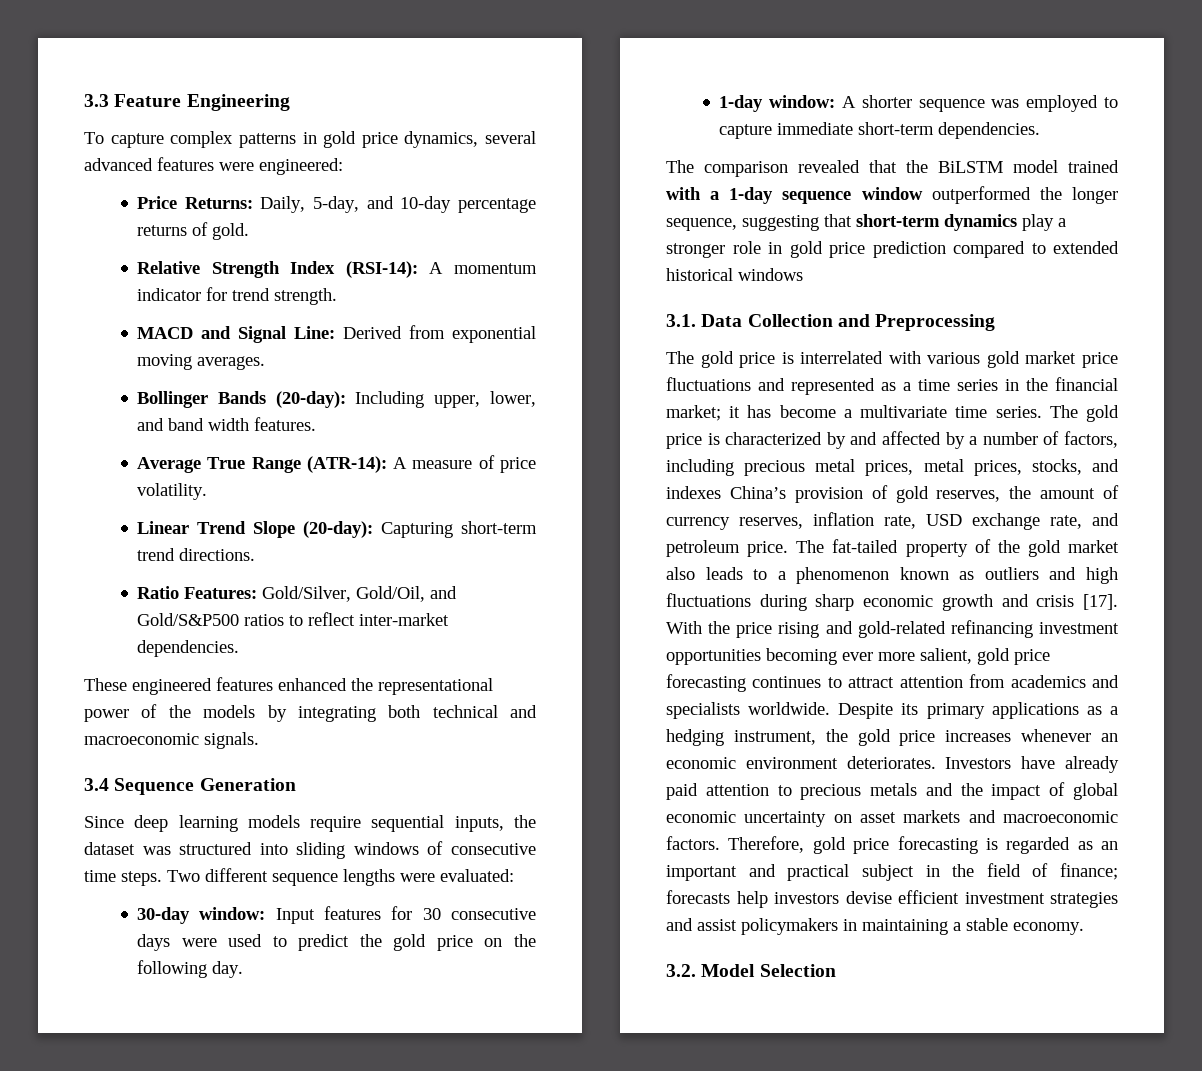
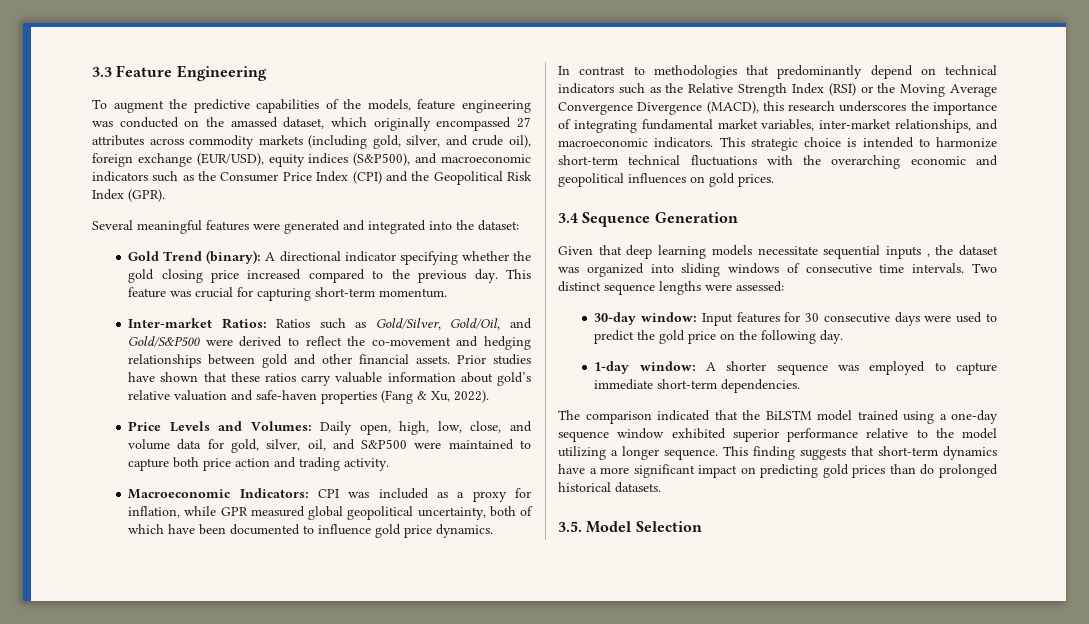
[110,131,536,148] [84,157,343,175] [137,196,536,213] [137,222,250,240] [137,261,537,278] [137,287,338,305] [137,325,536,343] [137,354,266,370] [137,391,536,408] [137,417,317,431] [137,455,536,473] [137,483,208,500] [137,521,537,538] [137,548,256,561] [137,586,458,602] [137,612,450,626] [137,640,240,657] [84,677,493,695] [84,704,537,722] [84,732,259,749] capture complex patterns in gold price dynamics, several advanced features were engineered: // Price Returns: Daily, 5-day, and 10-day percentage returns of gold. // Relative Strength Index (RSI-14): A momentum indicator for trend strength. // MACD and Signal Line: Derived from exponential moving averages. // Bollinger Bands (20-day): Including upper, lower, and band width features. // Average True Range (ATR-14): A measure of price volatility. // Linear Trend Slope (20-day): Capturing short-term trend directions. // Ratio Features: Gold/Silver, Gold/Oil, and Gold/S&P500 ratios to reflect inter-market dependencies. // These engineered features enhanced the representational power of the models by integrating both technical and macroeconomic signals. -> [113,99,531,113] [92,117,531,131] [92,135,531,149] [92,153,531,167] [92,171,532,185] [92,189,165,202] [92,220,519,234] [128,250,531,265] [128,269,532,283] [128,287,448,301] [128,318,532,330] [128,336,531,350] [128,354,531,368] [128,372,531,386] [128,390,490,404] [128,421,532,435] [128,439,531,453] [128,457,390,471] [128,488,531,502] [128,506,533,520] [128,524,494,538] [558,65,997,79] [558,83,997,97] [558,101,997,115] [558,119,998,133] [558,137,997,151] [558,155,998,169] [558,173,774,187] augment the predictive capabilities of the models, feature engineering was conducted on the amassed dataset, which originally encompassed 27 attributes across commodity markets (including gold, silver, and crude oil), foreign exchange (EUR/USD), equity indices (S&P500), and macroeconomic indicators such as the Consumer Price Index (CPI) and the Geopolitical Risk Index (GPR). // Several meaningful features were generated and integrated into the dataset: // Gold Trend (binary): A directional indicator specifying whether the gold closing price increased compared to the previous day. This feature was crucial for capturing short-term momentum. // Inter-market Ratios: Ratios such as Gold/Silver, Gold/Oil, and Gold/S&P500 were derived to reflect the co-movement and hedging relationships between gold and other financial assets. Prior studies have shown that these ratios carry valuable information about gold’s relative valuation and safe-haven properties (Fang & Xu, 2022). // Price Levels and Volumes: Daily open, high, low, close, and volume data for gold, silver, oil, and S&P500 were maintained to capture both price action and trading activity. // Macroeconomic Indicators: CPI was included as a proxy for inflation, while GPR measured global geopolitical uncertainty, both of which have been documented to influence gold price dynamics. // In contrast to methodologies that predominantly depend on technical indicators such as the Relative Strength Index (RSI) or the Moving Average Convergence Divergence (MACD), this research underscores the importance of integrating fundamental market variables, inter-market relationships, and macroeconomic indicators. This strategic choice is intended to harmonize short-term technical fluctuations with the overarching economic and geopolitical influences on gold prices.
[84,816,124,828] Since -> [558,245,622,255] Given that
[310,815,504,832] require sequential inputs, -> [757,245,930,259] necessitate sequential inputs ,
[179,842,253,855] structured -> [586,263,644,277] organized
[121,868,268,886] steps. Two different -> [912,263,997,273] [558,281,601,292] intervals. Two distinct
[440,869,514,882] evaluated: -> [736,281,784,292] assessed:
[798,160,860,173] revealed -> [657,410,710,421] indicated
[666,186,1118,204] [666,214,1066,231] [666,241,1119,258] [666,268,803,281] [666,314,996,331] [666,351,1118,368] [666,377,1118,395] [666,405,1119,422] [666,431,1118,449] [666,459,1119,476] [666,485,1119,503] [666,512,1119,530] [666,539,1119,557] [666,567,1118,584] [666,593,1118,611] [666,620,1119,638] [666,648,1050,665] [666,674,1119,692] [666,702,1118,719] [666,729,1118,746] [666,756,1119,773] [666,782,1118,800] [666,810,1118,827] [666,836,1118,854] [666,863,1118,881] [666,890,1118,908] [666,918,1084,935] [666,964,696,977] with a 1-day sequence window outperformed the longer sequence, suggesting that short-term dynamics play a stronger role in gold price prediction compared to extended historical windows // 3.1. Data Collection and Preprocessing // The gold price is interrelated with various gold market price fluctuations and represented as a time series in the financial market; it has become a multivariate time series. The gold price is characterized by and affected by a number of factors, including precious metal prices, metal prices, stocks, and indexes China’s provision of gold reserves, the amount of currency reserves, inflation rate, USD exchange rate, and petroleum price. The fat-tailed property of the gold market also leads to a phenomenon known as outliers and high fluctuations during sharp economic growth and crisis [17]. With the price rising and gold-related refinancing investment opportunities becoming ever more salient, gold price forecasting continues to attract attention from academics and specialists worldwide. Despite its primary applications as a hedging instrument, the gold price increases whenever an economic environment deteriorates. Investors have already paid attention to precious metals and the impact of global economic uncertainty on asset markets and macroeconomic factors. Therefore, gold price forecasting is regarded as an important and practical subject in the field of finance; forecasts help investors devise efficient investment strategies and assist policymakers in maintaining a stable economy. // 3.2. -> [903,410,998,424] [558,428,997,442] [558,446,997,460] [558,464,998,478] [558,482,661,493] [558,521,582,532] using a one-day sequence window exhibited superior performance relative to the model utilizing a longer sequence. This finding suggests that short-term dynamics have a more significant impact on predicting gold prices than do prolonged historical datasets. // 3.5.

